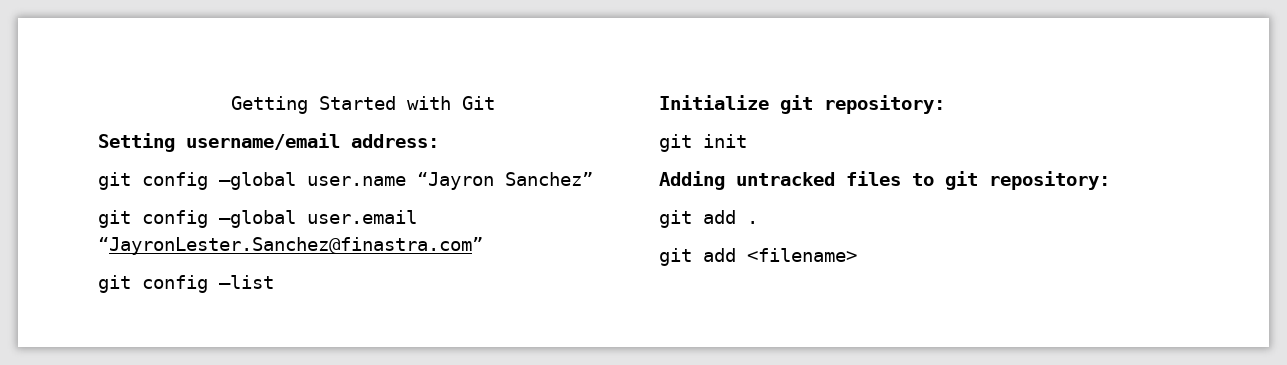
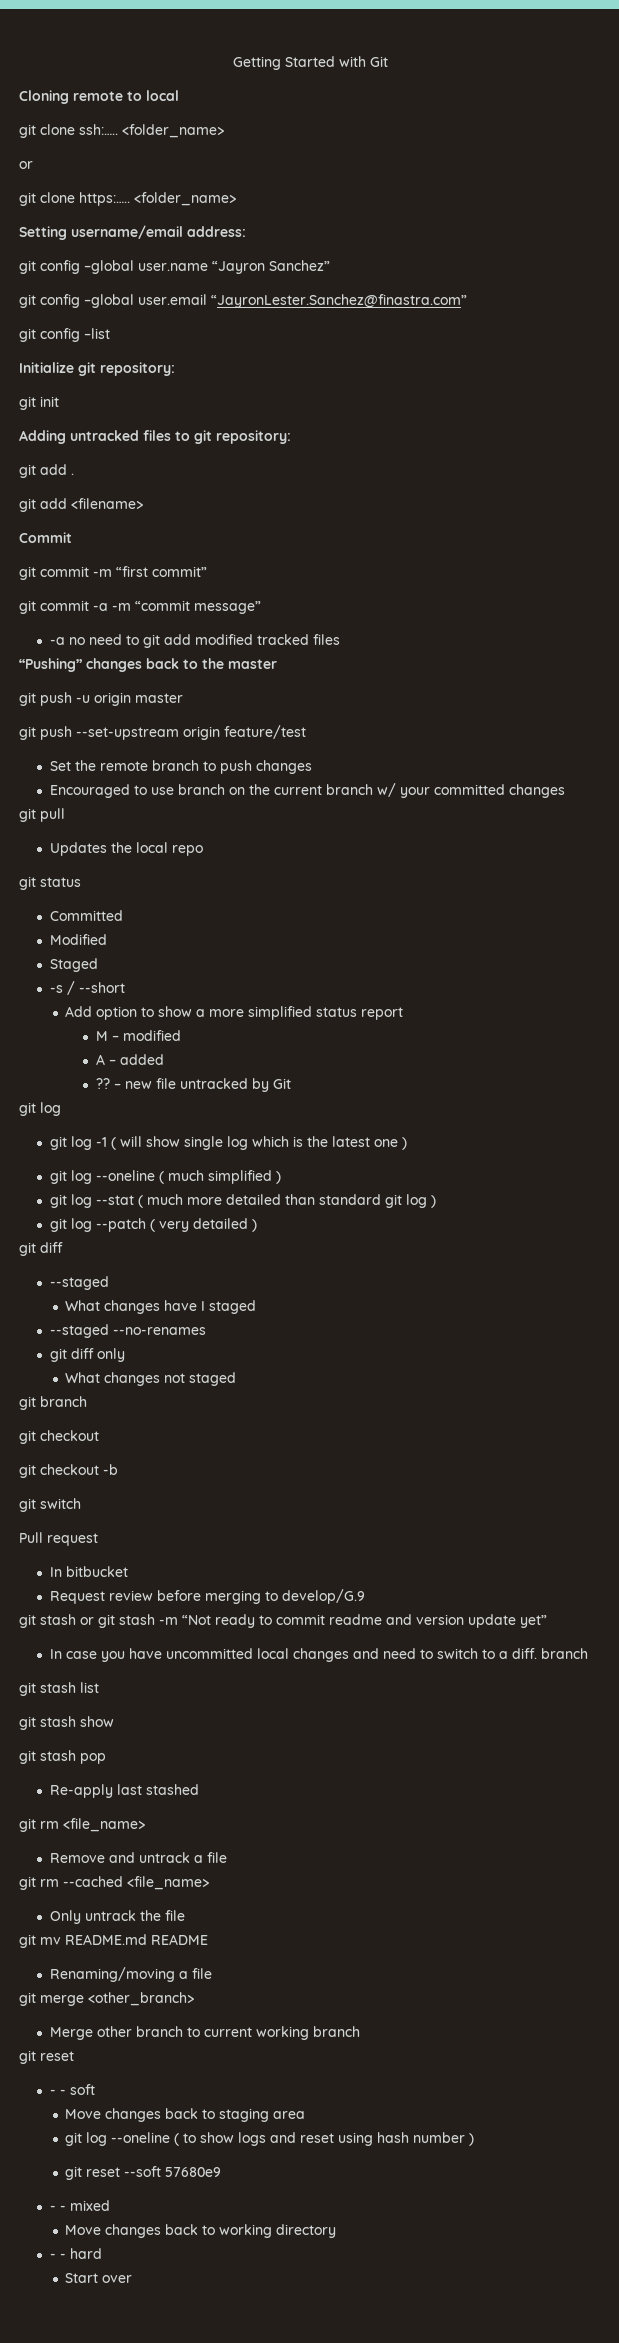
(495, 103) none -> [19,90,179,104] [19,124,224,138] [19,161,33,169] [19,192,236,206] // Cloning remote to local // git clone ssh:….. <folder_name> // or // git clone https:….. <folder_name>
(857, 255) none -> [19,532,72,543] [19,566,207,580] [19,600,261,614] [49,634,340,648] [19,658,277,672] [19,692,183,706] [19,725,306,740] [49,760,312,774] [49,783,565,798] [19,808,65,822] [49,842,203,856] [19,876,81,890] [49,910,123,921] [49,934,107,945] [49,958,98,972] [49,981,125,995] [65,1006,404,1020] [96,1030,182,1041] [96,1054,165,1065] [96,1078,292,1092] [19,1102,61,1116] [49,1136,407,1150] [49,1170,281,1184] [49,1194,436,1208] [49,1218,257,1232] [19,1242,63,1256] [49,1276,109,1290] [65,1300,257,1314] [49,1324,206,1338] [49,1348,125,1362] [65,1372,237,1386] [19,1396,87,1410] [19,1430,99,1444] [19,1464,118,1478] [19,1498,81,1512] [19,1532,98,1546] [49,1566,128,1577] [49,1589,365,1604] [19,1614,547,1628] [49,1648,588,1662] [19,1682,99,1696] [19,1716,114,1730] [19,1750,106,1764] [49,1784,199,1798] [19,1818,145,1832] [49,1852,227,1863] [19,1876,209,1890] [49,1910,185,1924] [19,1934,208,1948] [49,1967,212,1982] [19,1992,194,2006] [49,2026,360,2040] [19,2050,74,2064] [49,2084,95,2095] [65,2108,306,2122] [65,2132,475,2146] [65,2166,222,2180] [49,2200,110,2211] [65,2224,337,2238] [49,2248,102,2259] [65,2273,133,2283] // Commit // git commit -m “first commit” // git commit -a -m “commit message” // -a no need to git add modified tracked files // “Pushing” changes back to the master // git push -u origin master // git push --set-upstream origin feature/test // Set the remote branch to push changes // Encouraged to use branch on the current branch w/ your committed changes // git pull // Updates the local repo // git status // Committed // Modified // Staged // -s / --short // Add option to show a more simplified status report // M – modified // A – added // ?? – new file untracked by Git // git log // git log -1 ( will show single log which is the latest one ) // git log --oneline ( much simplified ) // git log --stat ( much more detailed than standard git log ) // git log --patch ( very detailed ) // git diff // --staged // What changes have I staged // --staged --no-renames // git diff only // What changes not staged // git branch // git checkout // git checkout -b // git switch // Pull request // In bitbucket // Request review before merging to develop/G.9 // git stash or git stash -m “Not ready to commit readme and version update yet” // In case you have uncommitted local changes and need to switch to a diff. branch // git stash list // git stash show // git stash pop // Re-apply last stashed // git rm <file_name> // Remove and untrack a file // git rm --cached <file_name> // Only untrack the file // git mv README.md README // Renaming/moving a file // git merge <other_branch> // Merge other branch to current working branch // git reset // - - soft // Move changes back to staging area // git log --oneline ( to show logs and reset using hash number ) // git reset --soft 57680e9 // - - mixed // Move changes back to working directory // - - hard // Start over

